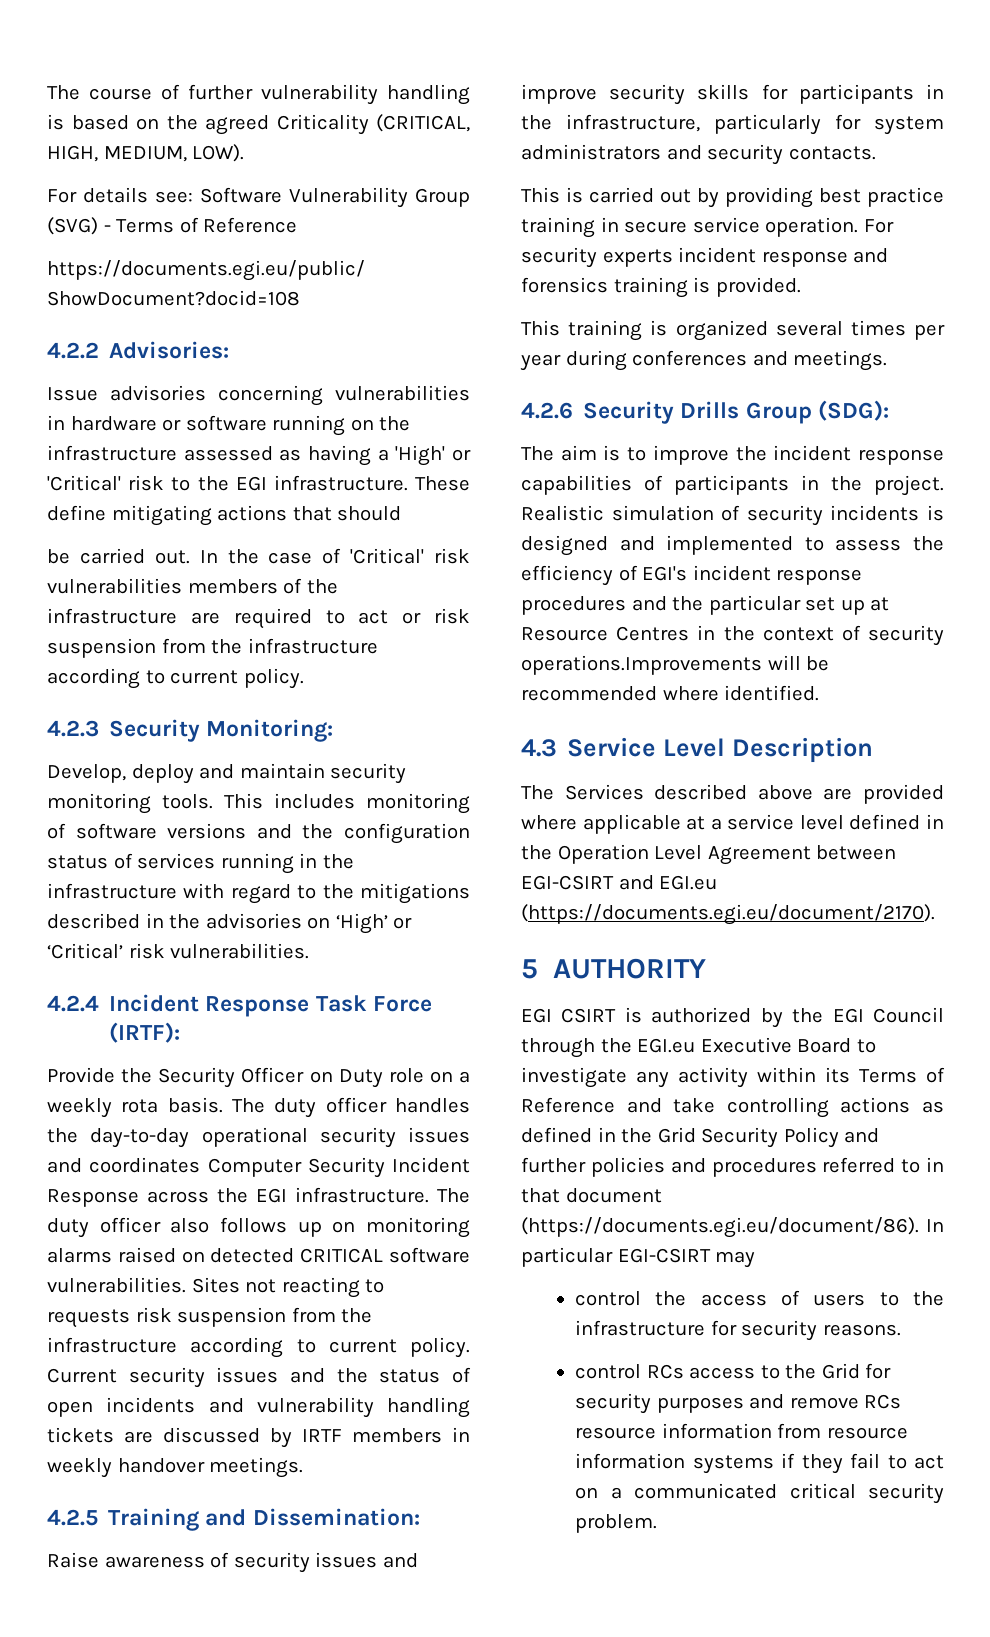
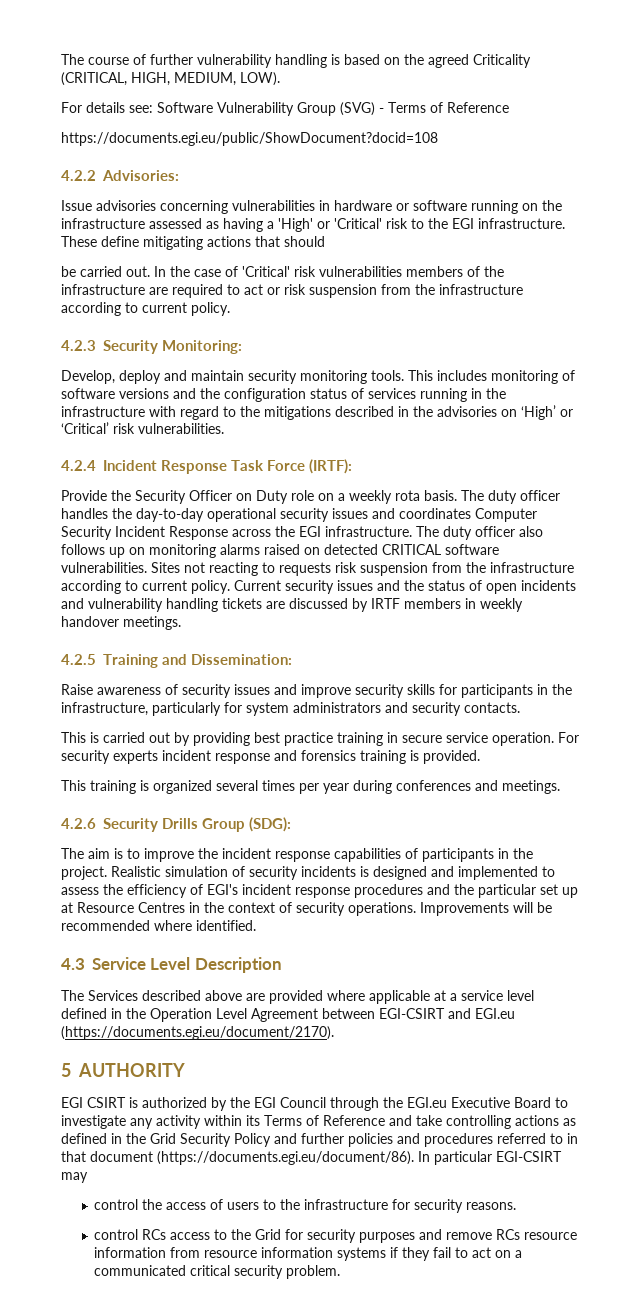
[521,655,762,675] operations.Improvements -> [348,902,509,916] operations. Improvements

